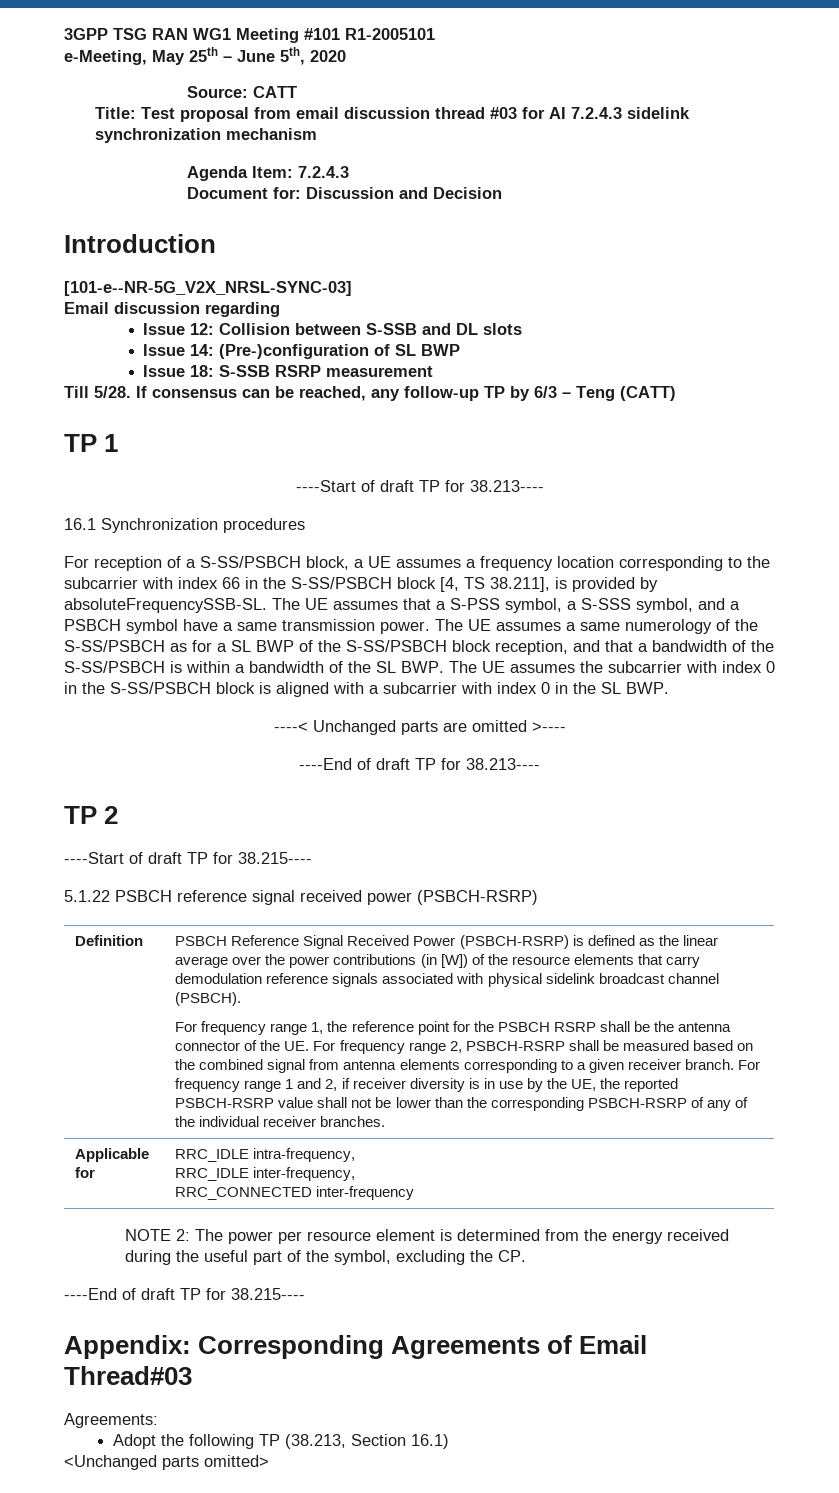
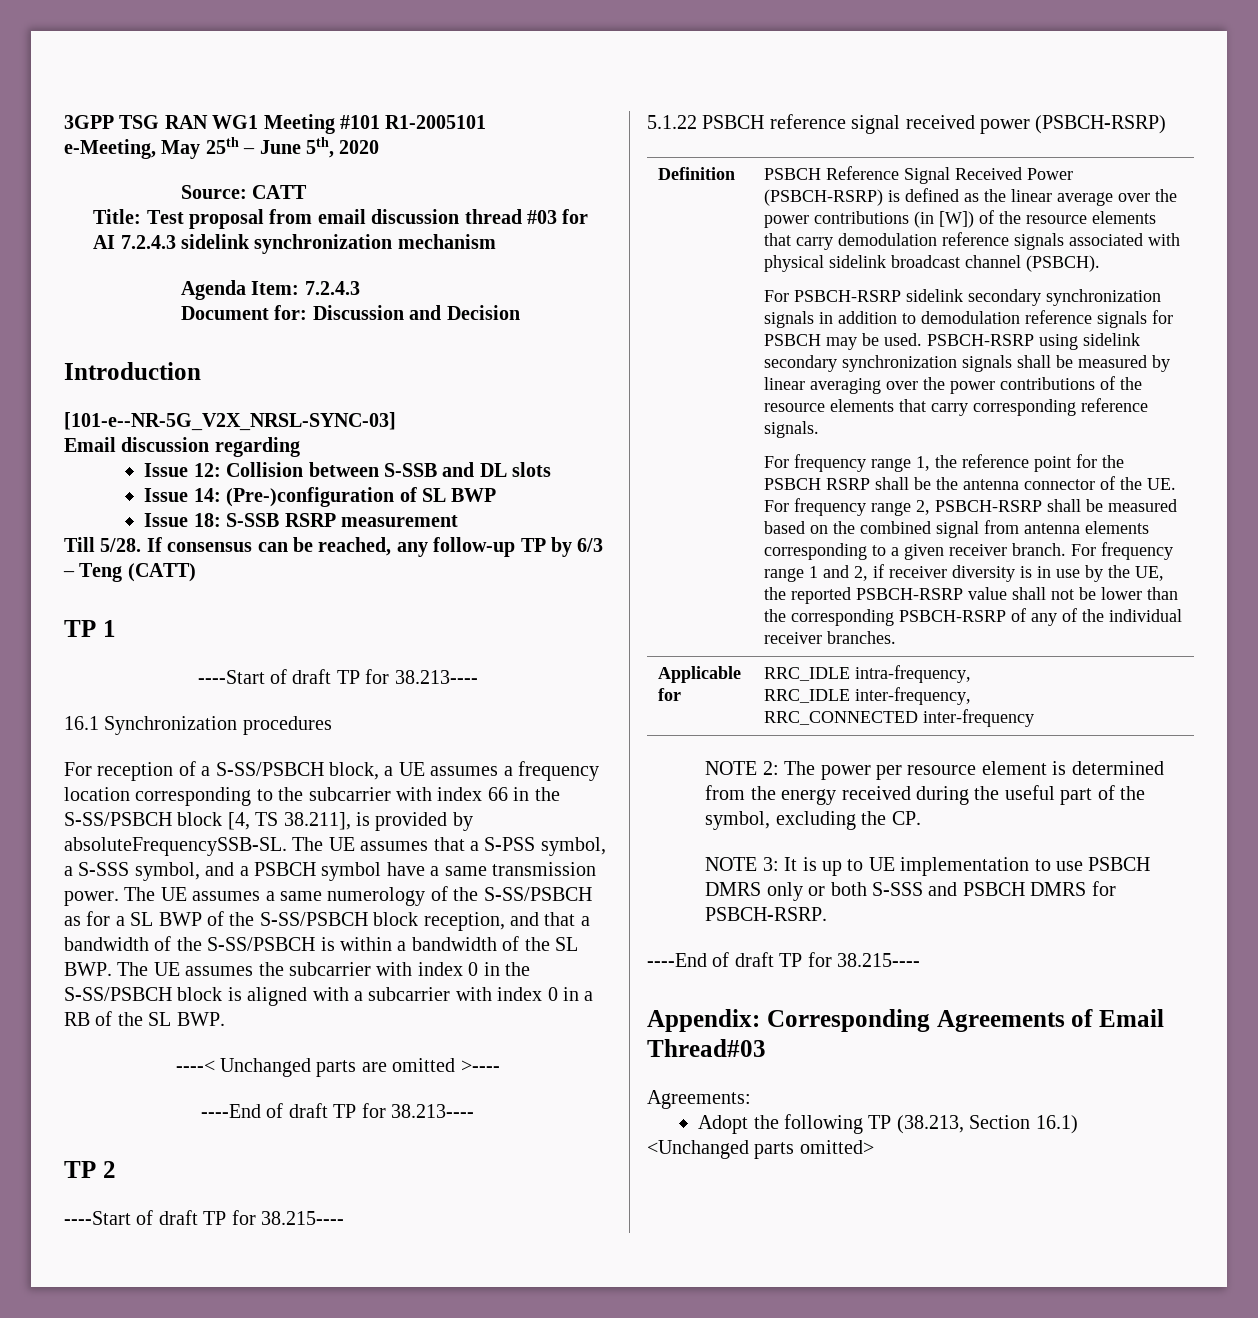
(568, 688) none -> [584,991,594,1001] [64,1011,113,1026] a RB of
(242, 999) none -> [763,289,1161,306] [763,310,1173,328] [763,333,1140,350] [763,355,1170,372] [763,376,1142,394] [763,398,1148,416] [763,421,819,438] // For PSBCH-RSRP sidelink secondary synchronization signals in addition to demodulation reference signals for PSBCH may be used. PSBCH-RSRP using sidelink secondary synchronization signals shall be measured by linear averaging over the power contributions of the resource elements that carry corresponding reference signals.
(527, 1256) none -> [705,857,1151,876] [705,881,1116,901] [705,907,828,921] // NOTE 3: It is up to UE implementation to use PSBCH DMRS only or both S-SSS and PSBCH DMRS for PSBCH-RSRP.

